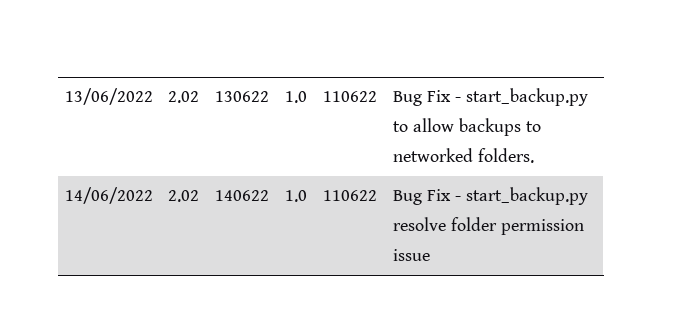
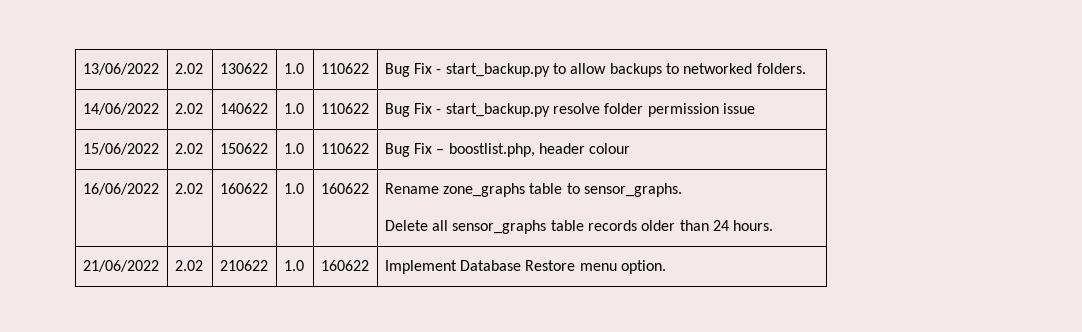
(431, 255) none -> [82,143,159,155] [174,143,203,154] [219,143,268,154] [283,143,304,154] [320,143,369,154] [384,143,631,157] [82,183,159,195] [174,183,203,194] [219,183,268,194] [283,183,304,194] [320,183,369,194] [384,183,683,197] [384,220,774,234] [82,260,159,272] [174,260,203,271] [219,260,268,271] [283,260,304,271] [320,260,369,271] [384,260,667,274] // 15/06/2022 | 2.02 | 150622 | 1.0 | 110622 | Bug Fix – boostlist.php, header colour // 16/06/2022 | 2.02 | 160622 | 1.0 | 160622 | Rename zone_graphs table to sensor_graphs. // Delete all sensor_graphs table records older than 24 hours. // 21/06/2022 | 2.02 | 210622 | 1.0 | 160622 | Implement Database Restore menu option.

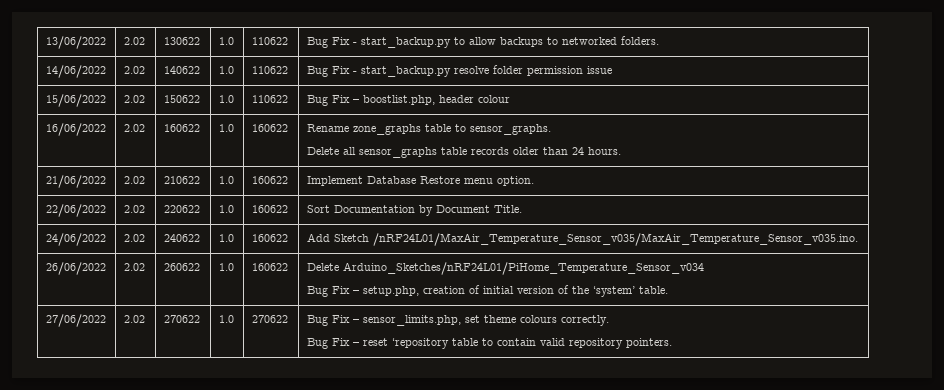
(667, 267) none -> [45,204,106,217] [123,205,145,213] [163,205,200,213] [218,205,234,213] [251,205,288,213] [306,205,522,216] [45,233,106,246] [123,234,145,242] [163,234,200,242] [218,234,234,242] [251,234,288,242] [306,233,858,246] [45,262,106,275] [123,263,145,271] [163,263,200,271] [218,263,234,271] [251,263,288,271] [306,262,704,275] [306,285,668,297] [45,314,106,327] [123,315,145,323] [163,315,200,323] [218,315,234,323] [251,315,288,323] [306,315,609,326] [306,338,672,349] // 22/06/2022 | 2.02 | 220622 | 1.0 | 160622 | Sort Documentation by Document Title. // 24/06/2022 | 2.02 | 240622 | 1.0 | 160622 | Add Sketch /nRF24L01/MaxAir_Temperature_Sensor_v035/MaxAir_Temperature_Sensor_v035.ino. // 26/06/2022 | 2.02 | 260622 | 1.0 | 160622 | Delete Arduino_Sketches/nRF24L01/PiHome_Temperature_Sensor_v034 // Bug Fix – setup.php, creation of initial version of the ‘system’ table. // 27/06/2022 | 2.02 | 270622 | 1.0 | 270622 | Bug Fix – sensor_limits.php, set theme colours correctly. // Bug Fix – reset ‘repository table to contain valid repository pointers.

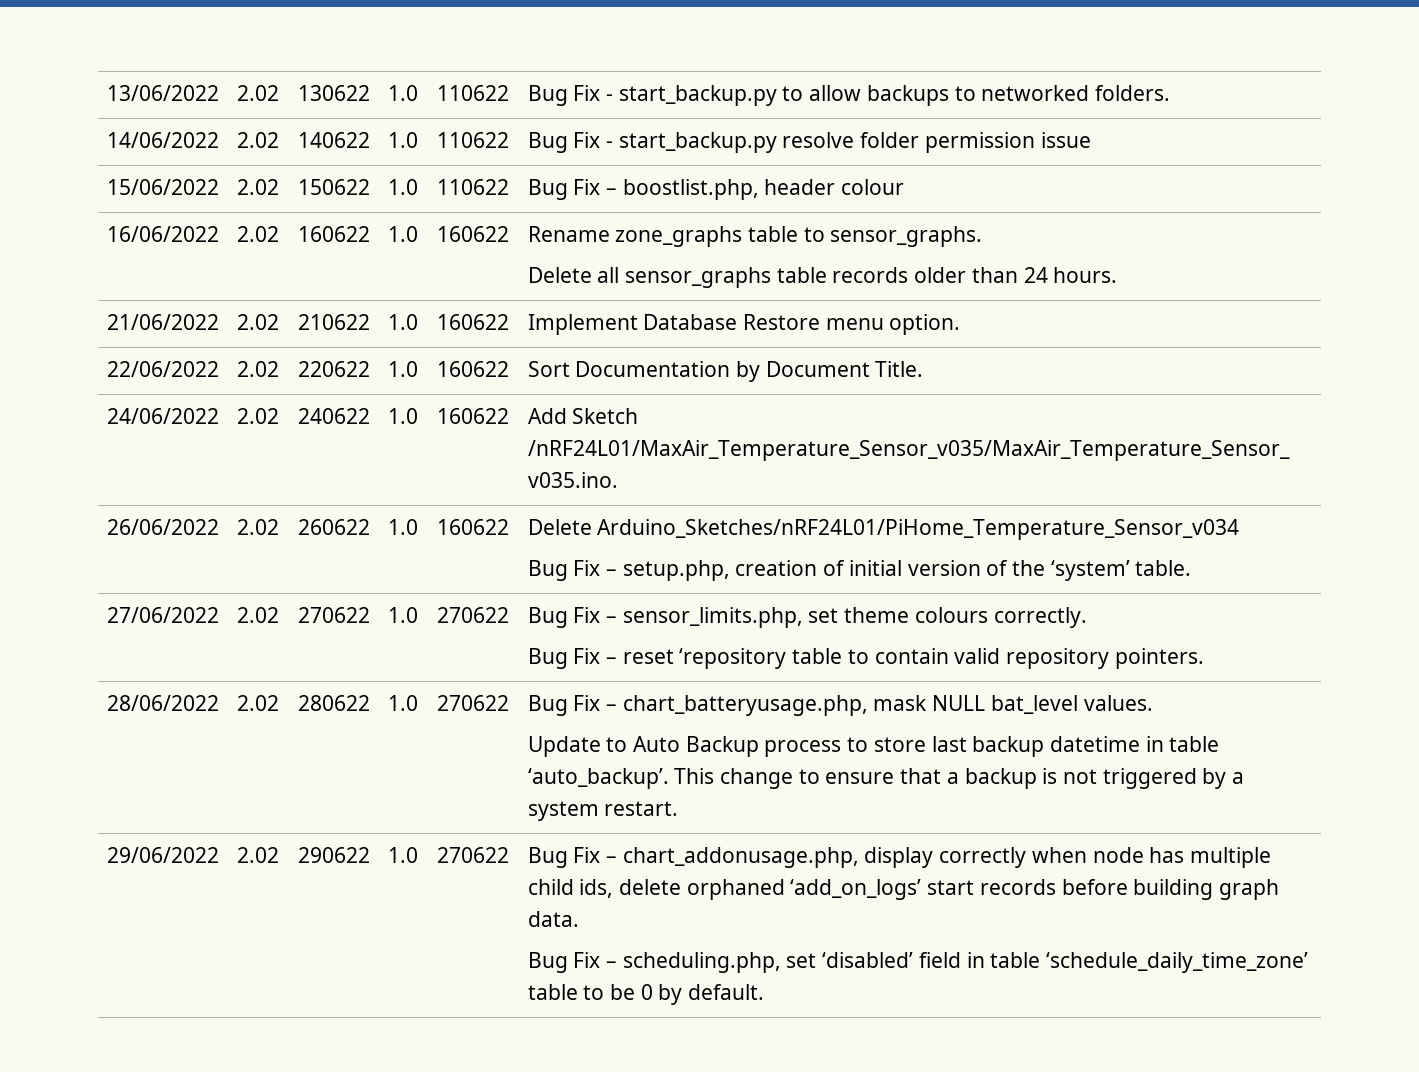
(672, 343) none -> [106,695,219,711] [236,695,279,711] [297,695,370,711] [387,695,418,711] [436,695,509,711] [527,695,1153,716] [527,736,1220,757] [527,768,1244,789] [527,801,679,821] [106,847,219,863] [236,847,279,863] [297,847,370,863] [387,847,418,863] [436,847,509,863] [527,847,1271,868] [527,879,1279,900] [527,911,579,927] [527,952,1308,973] [527,984,765,1005] // 28/06/2022 | 2.02 | 280622 | 1.0 | 270622 | Bug Fix – chart_batteryusage.php, mask NULL bat_level values. // Update to Auto Backup process to store last backup datetime in table ‘auto_backup’. This change to ensure that a backup is not triggered by a system restart. // 29/06/2022 | 2.02 | 290622 | 1.0 | 270622 | Bug Fix – chart_addonusage.php, display correctly when node has multiple child ids, delete orphaned ‘add_on_logs’ start records before building graph data. // Bug Fix – scheduling.php, set ‘disabled’ field in table ‘schedule_daily_time_zone’ table to be 0 by default.

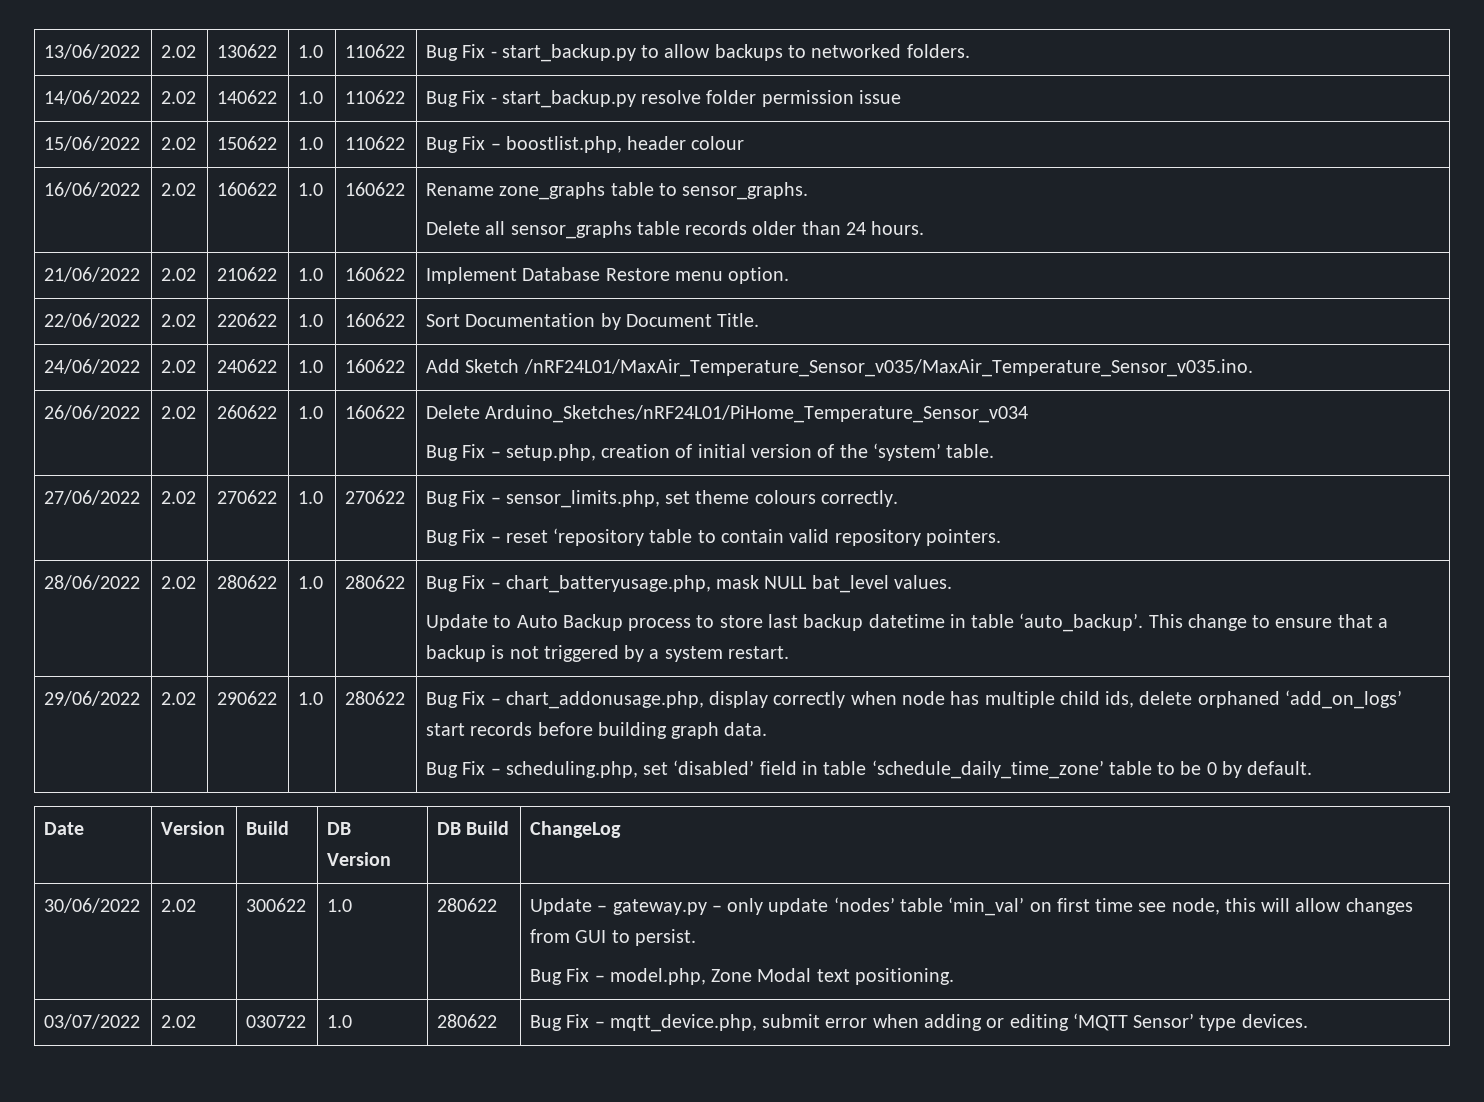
[436,695,509,711] 270622 -> [345,575,406,589] 280622
[436,847,509,863] 270622 -> [345,691,406,705] 280622
(765, 992) none -> [44,822,85,835] [161,821,226,835] [246,821,290,835] [327,822,352,835] [327,852,392,866] [437,821,510,835] [530,821,622,838] [44,898,141,913] [161,899,197,912] [246,898,307,912] [327,899,353,912] [437,898,498,912] [530,897,1413,916] [530,929,696,946] [530,968,954,985] [44,1014,141,1029] [161,1015,197,1028] [246,1015,307,1028] [327,1015,353,1028] [437,1014,498,1028] [530,1013,1308,1032] // Date | Version | Build | DB Version | DB Build | ChangeLog // 30/06/2022 | 2.02 | 300622 | 1.0 | 280622 | Update – gateway.py – only update ‘nodes’ table ‘min_val’ on first time see node, this will allow changes from GUI to persist. // Bug Fix – model.php, Zone Modal text positioning. // 03/07/2022 | 2.02 | 030722 | 1.0 | 280622 | Bug Fix – mqtt_device.php, submit error when adding or editing ‘MQTT Sensor’ type devices.

